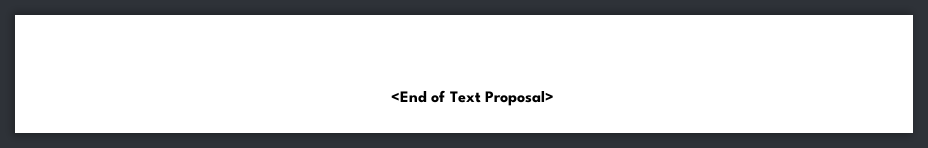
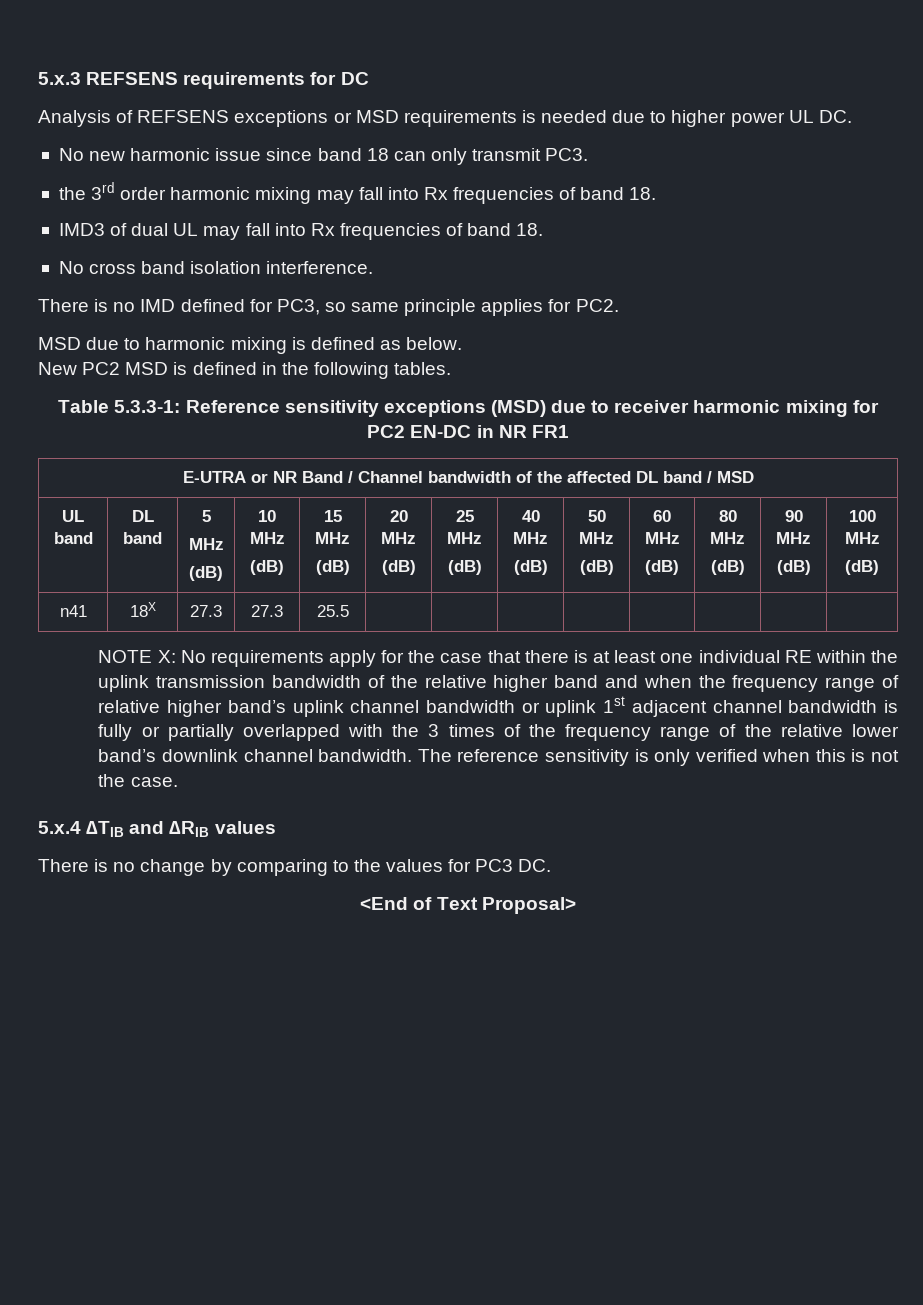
(391, 97) none -> [38,72,369,89] [38,110,852,127] [58,148,589,165] [58,182,657,204] [58,223,544,240] [58,261,374,274] [38,299,619,316] [38,337,463,354] [38,362,452,379] [58,400,879,417] [367,425,569,438] [182,471,754,483] [62,510,84,522] [53,532,93,544] [131,510,154,522] [123,532,162,544] [201,510,211,522] [188,538,224,550] [189,566,223,581] [258,510,276,522] [249,532,285,544] [250,560,284,575] [323,510,342,522] [315,532,350,544] [315,560,350,575] [389,510,408,522] [381,532,416,544] [381,560,416,575] [455,510,474,522] [447,532,482,544] [447,560,482,575] [521,510,540,522] [513,532,548,544] [513,560,548,575] [587,510,606,522] [579,532,614,544] [579,560,614,575] [653,510,671,522] [644,532,680,544] [645,560,679,575] [718,510,737,522] [710,532,745,544] [710,560,745,575] [784,510,803,522] [776,532,811,544] [776,560,811,575] [848,510,876,522] [844,532,880,544] [845,560,879,575] [59,605,87,617] [129,602,156,617] [190,605,222,617] [251,605,283,617] [316,605,349,617] [98,650,899,667] [98,675,899,692] [98,696,899,717] [98,724,899,741] [98,749,900,766] [98,774,178,787] [38,821,276,837] [38,859,552,876] 5.x.3 REFSENS requirements for DC // Analysis of REFSENS exceptions or MSD requirements is needed due to higher power UL DC. // No new harmonic issue since band 18 can only transmit PC3. // the 3rd order harmonic mixing may fall into Rx frequencies of band 18. // IMD3 of dual UL may fall into Rx frequencies of band 18. // No cross band isolation interference. // There is no IMD defined for PC3, so same principle applies for PC2. // MSD due to harmonic mixing is defined as below. // New PC2 MSD is defined in the following tables. // Table 5.3.3-1: Reference sensitivity exceptions (MSD) due to receiver harmonic mixing for PC2 EN-DC in NR FR1 // E-UTRA or NR Band / Channel bandwidth of the affected DL band / MSD // UL band | DL band | 5 // MHz // (dB) | 10 MHz // (dB) | 15 MHz // (dB) | 20 MHz // (dB) | 25 MHz // (dB) | 40 MHz // (dB) | 50 MHz // (dB) | 60 MHz // (dB) | 80 MHz // (dB) | 90 MHz // (dB) | 100 MHz // (dB) // n41 | 18X | 27.3 | 27.3 | 25.5 | | | | | | | | // NOTE X: No requirements apply for the case that there is at least one individual RE within the uplink transmission bandwidth of the relative higher band and when the frequency range of relative higher band’s uplink channel bandwidth or uplink 1st adjacent channel bandwidth is fully or partially overlapped with the 3 times of the frequency range of the relative lower band’s downlink channel bandwidth. The reference sensitivity is only verified when this is not the case. // 5.x.4 ∆TIB and ∆RIB values // There is no change by comparing to the values for PC3 DC. //

